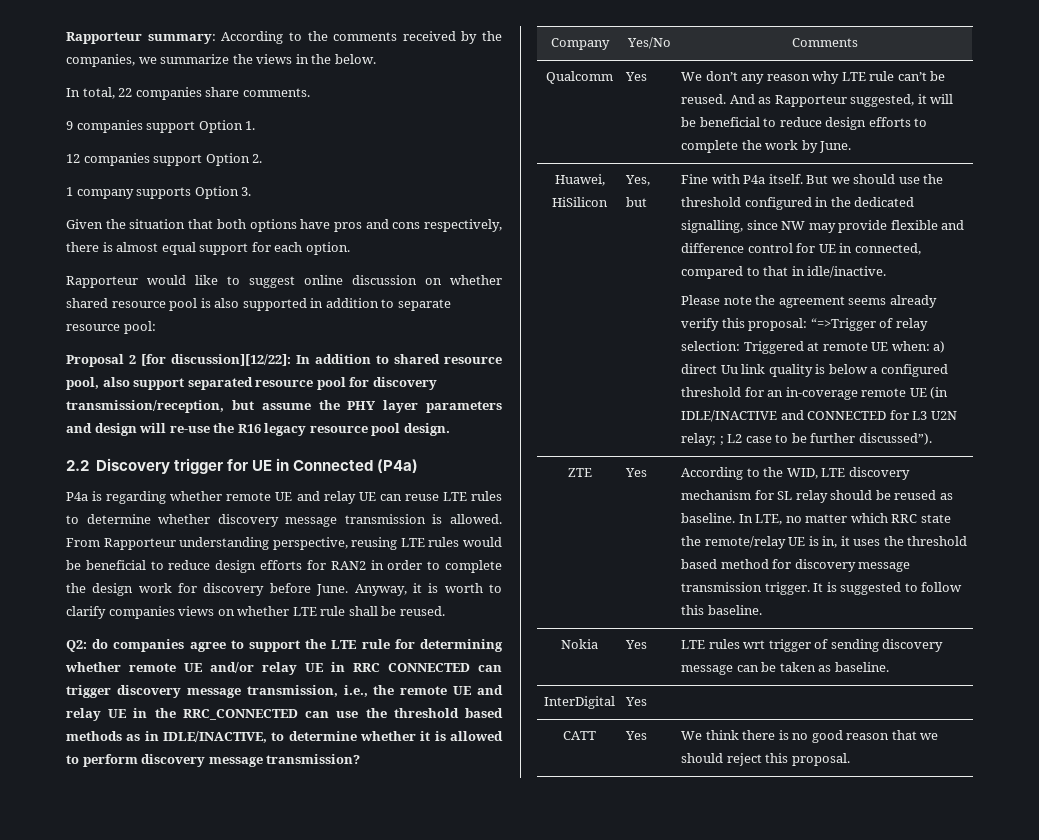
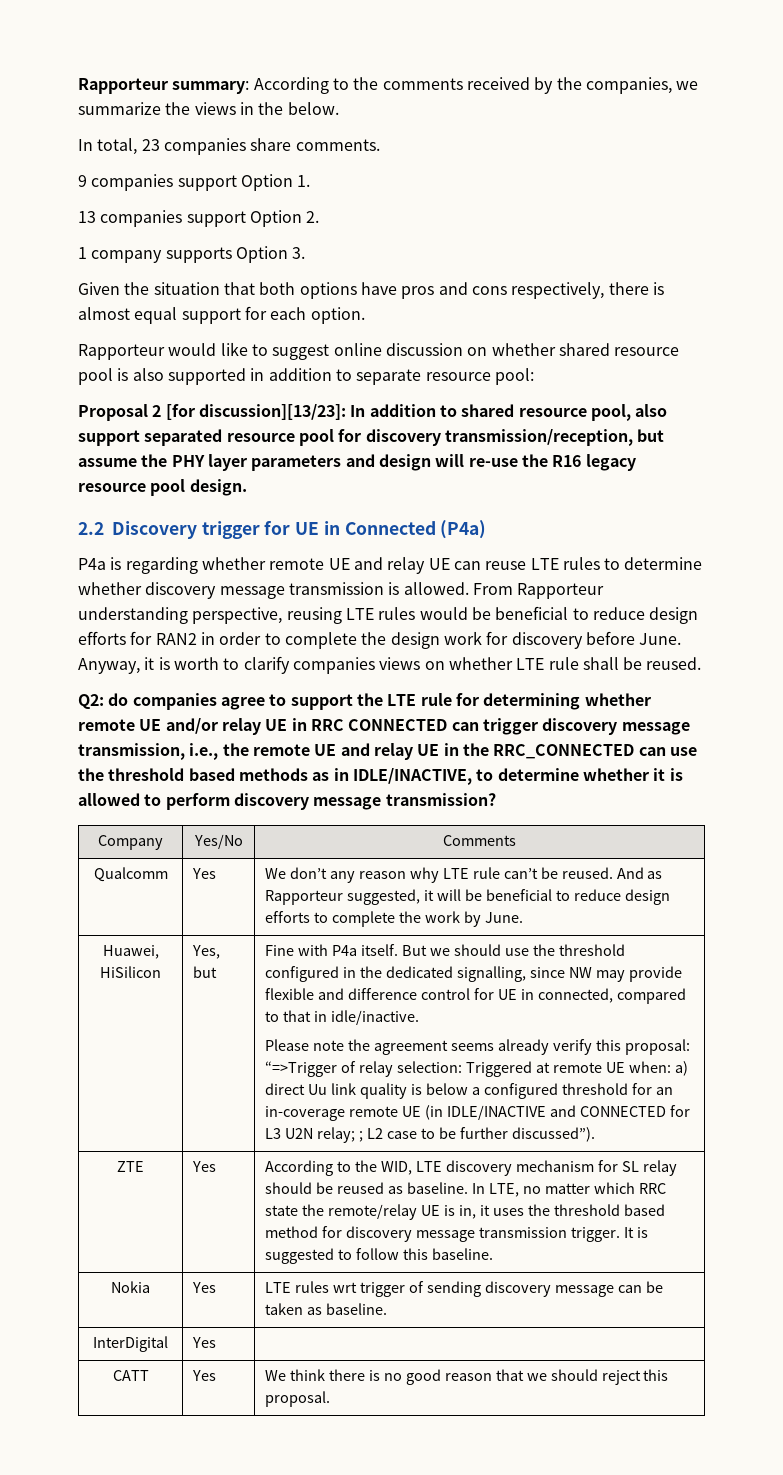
[118,88,133,97] 22 -> [141,139,160,151] 23
[66,154,80,163] 12 -> [78,211,96,223] 13
[171,354,291,366] discussion][12/22]: -> [198,404,346,420] discussion][13/23]:

